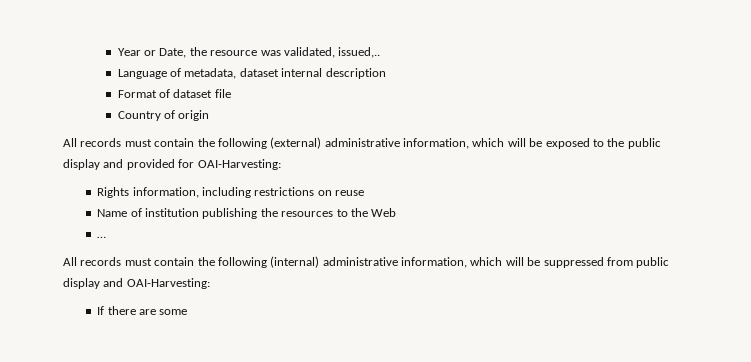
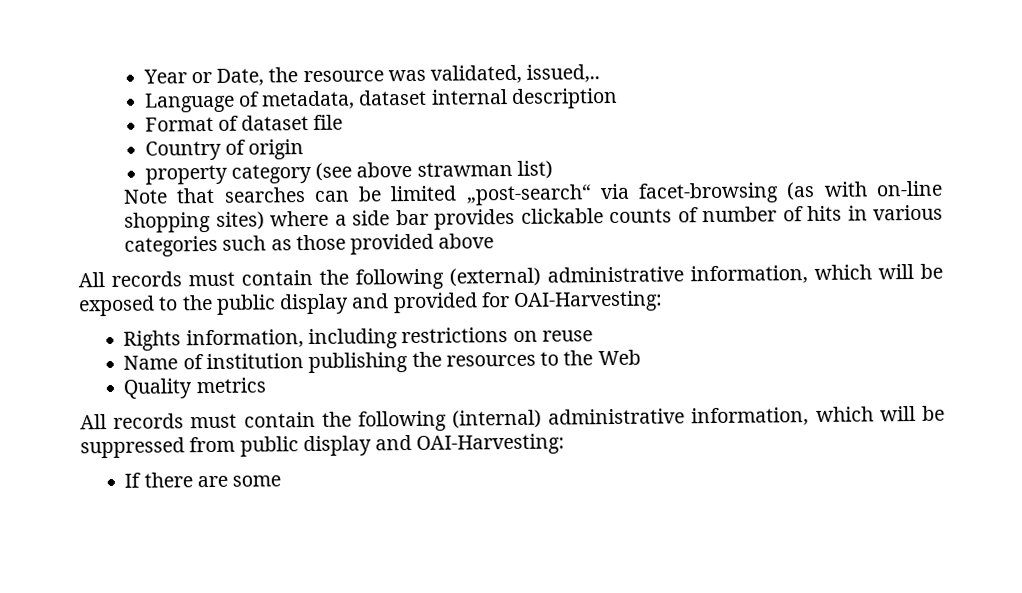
(210, 115) none -> [144,160,553,185] [123,180,943,206] [124,204,944,233] [124,233,495,257] // property category (see above strawman list) // Note that searches can be limited „post-search“ via facet-browsing (as with on-line shopping sites) where a side bar provides clickable counts of number of hits in various categories such as those provided above
[97,236,107,238] … -> [123,377,266,399] Quality metrics

